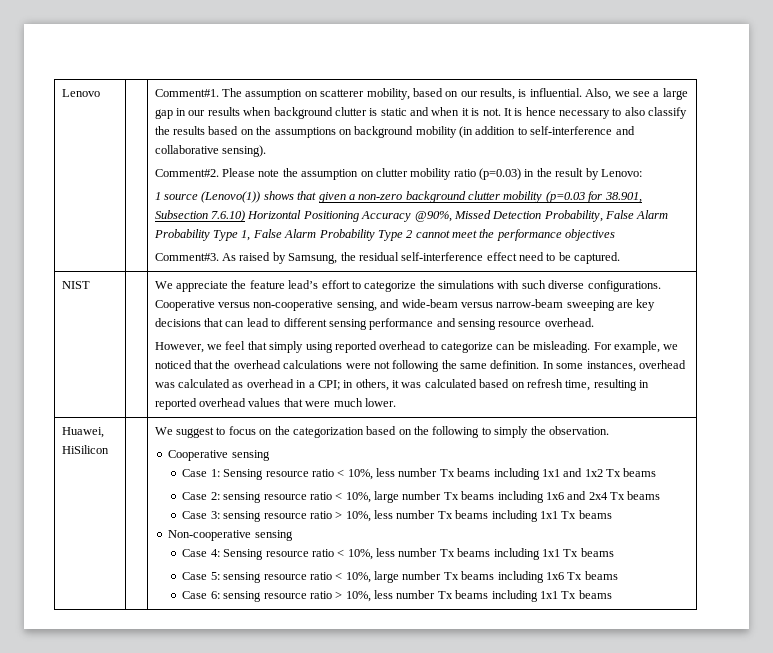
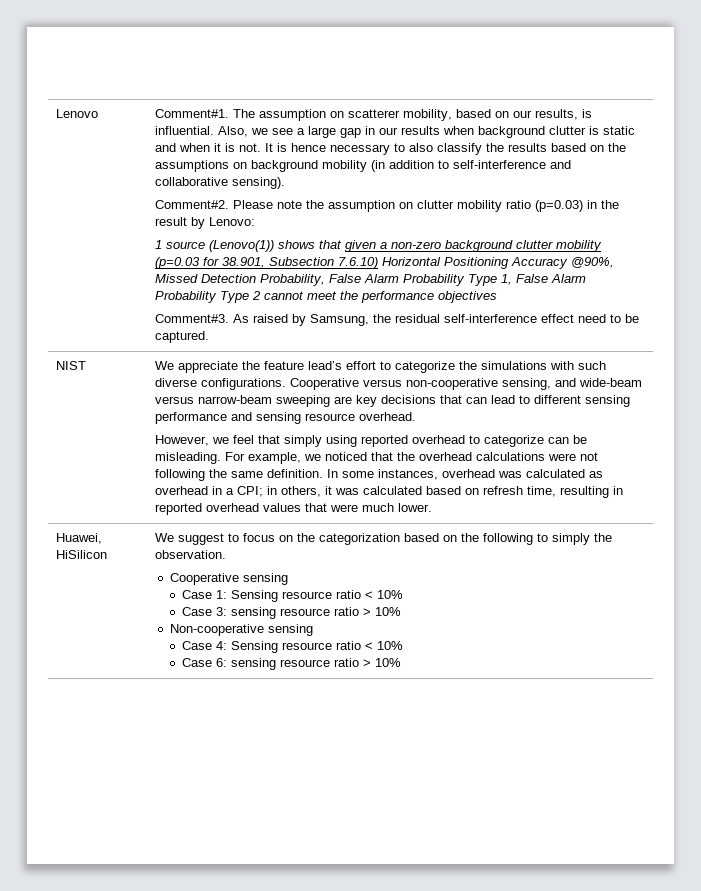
[347,468,657,480] [182,491,661,503] 10%, less number Tx beams including 1x1 and 1x2 Tx beams // Case 2: sensing resource ratio < 10%, large number Tx beams including 1x6 and 2x4 Tx beams -> [377,590,404,599] 10%
[345,510,612,522] 10%, less number Tx beams including 1x1 Tx beams -> [375,607,402,616] 10%
[347,548,614,560] [182,571,618,583] 10%, less number Tx beams including 1x1 Tx beams // Case 5: sensing resource ratio < 10%, large number Tx beams including 1x6 Tx beams -> [377,641,404,650] 10%
[345,590,612,602] 10%, less number Tx beams including 1x1 Tx beams -> [375,658,402,667] 10%

